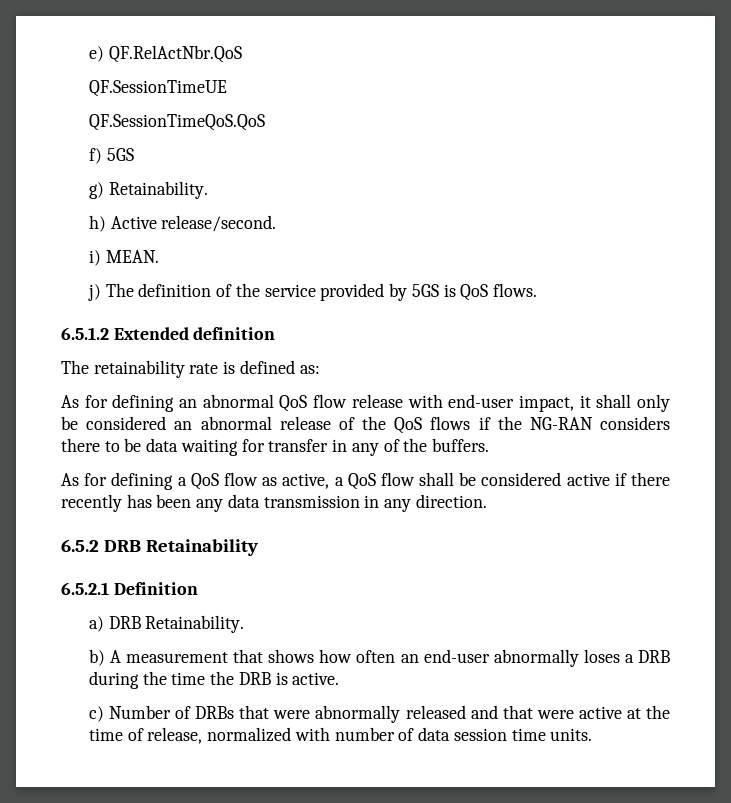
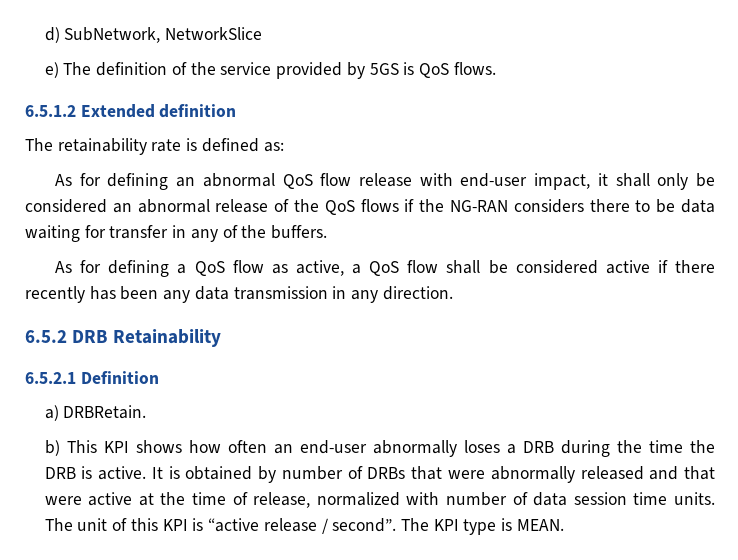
[88,45,242,63] [88,80,227,97] [88,114,265,131] [88,148,134,164] [88,181,208,199] [88,215,277,232] [88,250,159,266] [87,284,101,301] e) QF.RelActNbr.QoS // QF.SessionTimeUE // QF.SessionTimeQoS.QoS // f) 5GS // g) Retainability. // h) Active release/second. // i) MEAN. // j) -> [44,27,263,43] [44,62,59,78] d) SubNetwork, NetworkSlice // e)
[108,615,245,633] DRB Retainability. -> [63,405,147,419] DRBRetain.
[110,649,264,663] A measurement that -> [66,440,129,453] This KPI
[88,705,172,722] // c) Number -> [151,466,343,483] It is obtained by number
(593, 734) none -> [44,518,564,535] The unit of this KPI is “active release / second”. The KPI type is MEAN.

